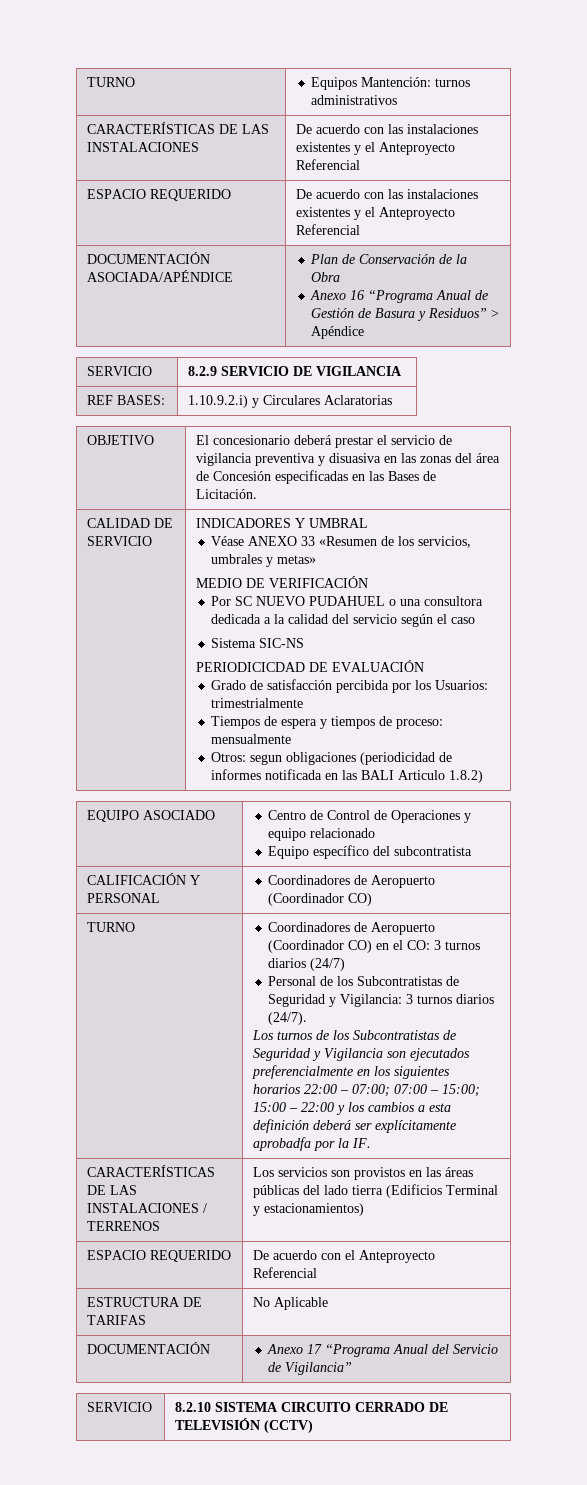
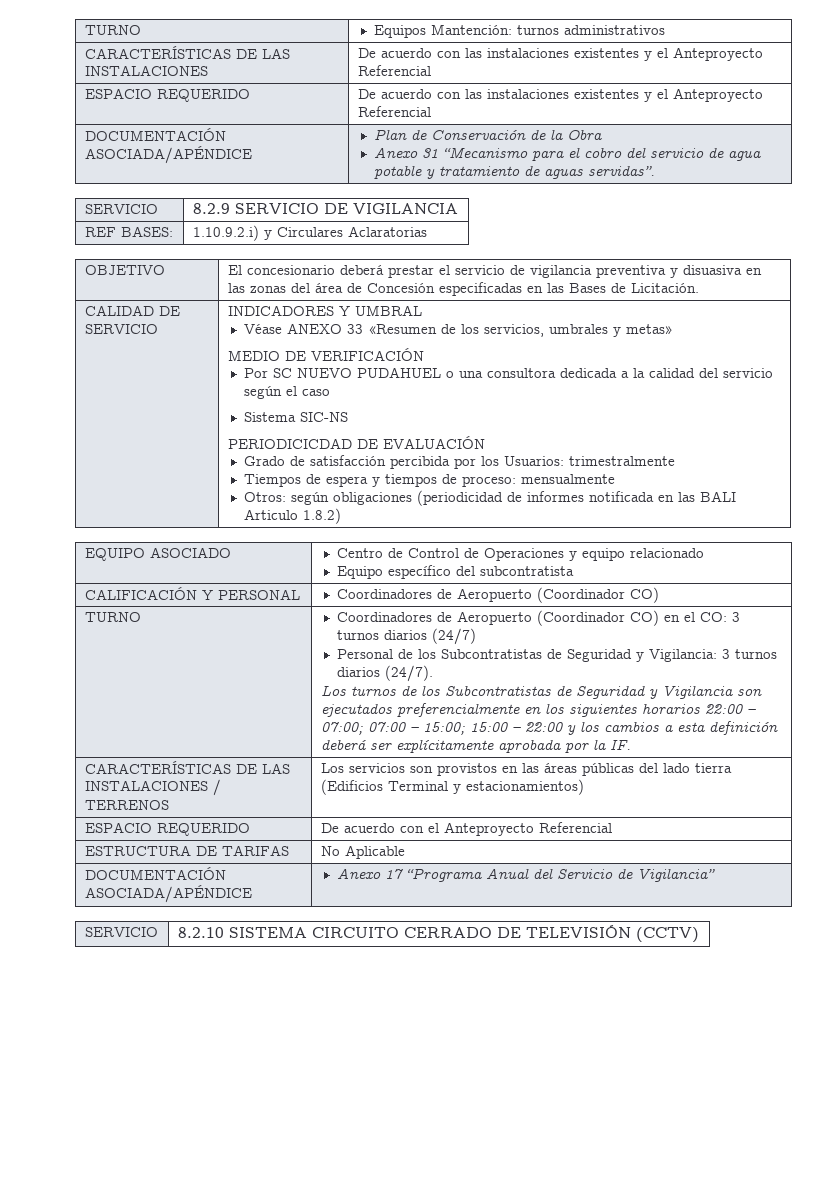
[350,290,489,303] [311,308,500,321] [311,326,365,339] 16 “Programa Anual de Gestión de Basura y Residuos” > Apéndice -> [421,147,761,161] [373,165,655,179] 31 “Mecanismo para el cobro del servicio de agua potable y tratamiento de aguas servidas”.
[211,698,304,708] trimestrialmente -> [568,456,675,466] trimestralmente
[250,754,283,765] segun -> [290,492,329,505] según
[253,1137,312,1151] aprobadfa -> [497,739,561,753] aprobada
(211, 1348) none -> [84,885,252,903] ASOCIADA/APÉNDICE

